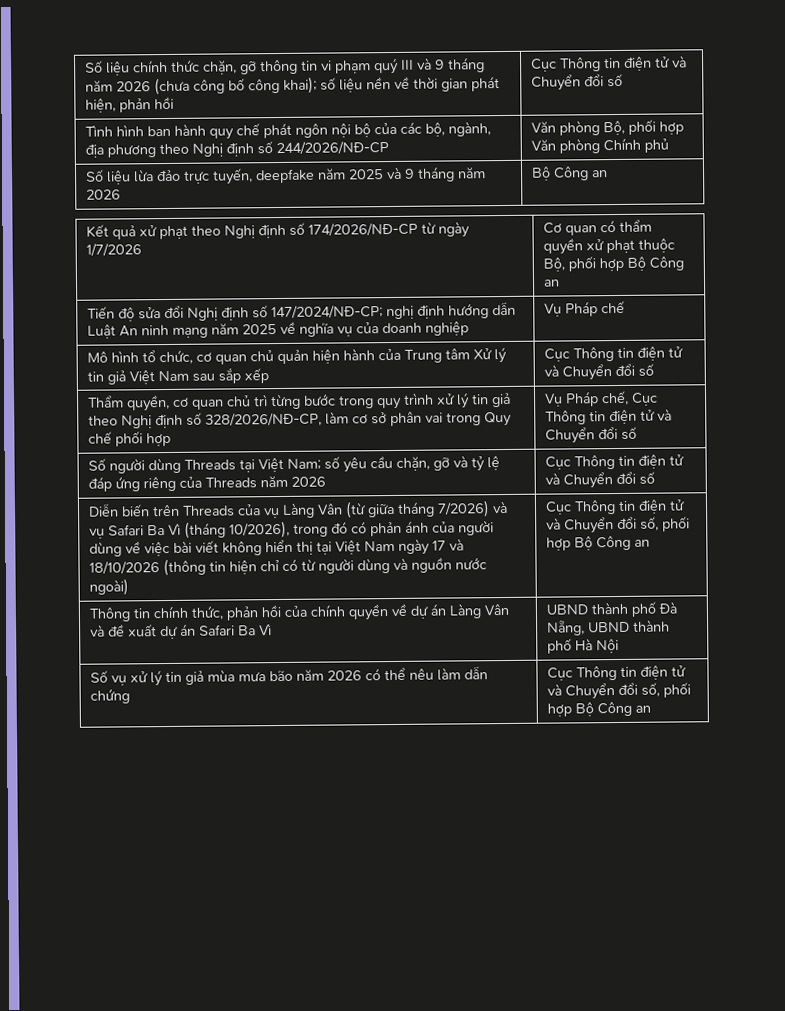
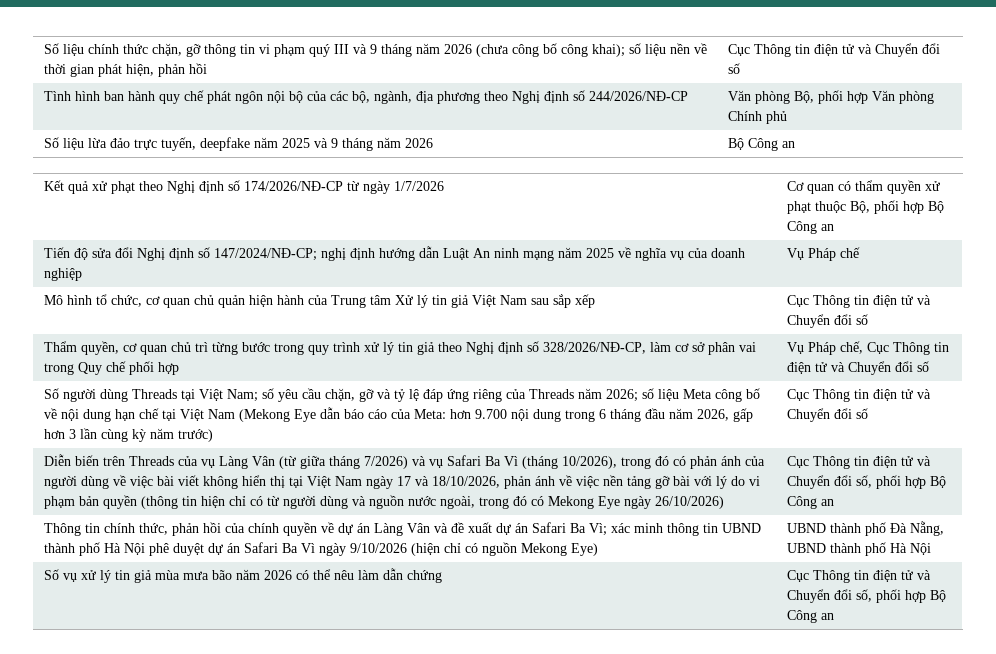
[291,476,327,487] 2026 -> [605,388,760,402] [43,407,753,422] [43,428,213,442] 2026; số liệu Meta công bố về nội dung hạn chế tại Việt Nam (Mekong Eye dẫn báo cáo của Meta: hơn 9.700 nội dung trong 6 tháng đầu năm 2026, gấp hơn 3 lần cùng kỳ năm trước)
[89,561,161,575] 18/10/2026 -> [431,475,760,489] [43,495,137,509] 18/10/2026, phản ánh về việc nền tảng gỡ bài với lý do vi phạm bản quyền
[89,578,130,596] ngoài) -> [439,496,724,509] ngoài, trong đó có Mekong Eye ngày 26/10/2026)
[259,623,273,636] Vì -> [588,523,761,536] [43,542,598,556] Vì; xác minh thông tin UBND thành phố Hà Nội phê duyệt dự án Safari Ba Vì ngày 9/10/2026 (hiện chỉ có nguồn Mekong Eye)

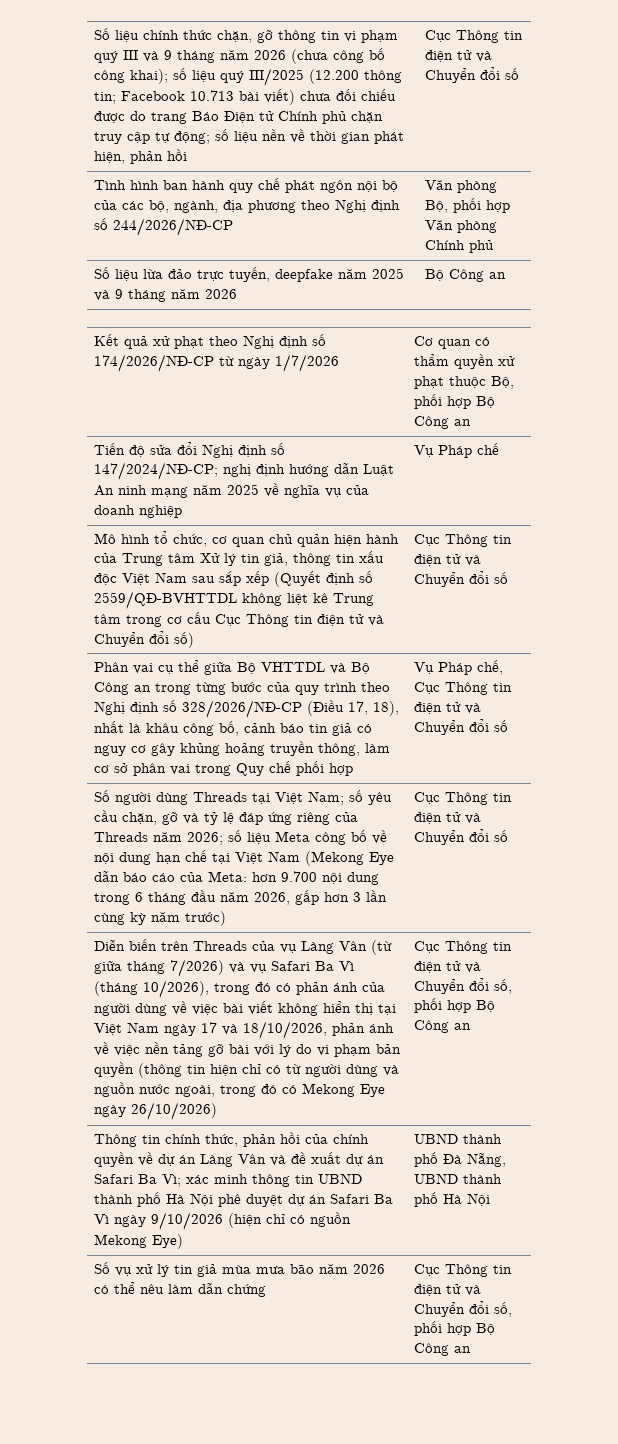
(666, 50) none -> [219,68,402,86] [93,89,396,105] [93,111,383,124] [93,129,258,144] quý III/2025 (12.200 thông tin; Facebook 10.713 bài viết) chưa đối chiếu được do trang Báo Điện tử Chính phủ chặn truy cập tự động; số liệu
[450,295,469,308] giả -> [263,551,384,566] [93,573,117,585] giả, thông tin xấu độc
[786,295,931,308] [786,314,868,328] [43,341,208,355] | Cục Thông tin điện tử và Chuyển đổi số // Thẩm quyền, cơ quan chủ trì -> [273,571,373,587] [93,591,374,609] [93,612,384,627] [93,631,194,648] [413,534,512,547] [413,554,481,566] [413,571,508,587] [93,660,370,675] [93,682,191,695] (Quyết định số 2559/QĐ-BVHTTDL không liệt kê Trung tâm trong cơ cấu Cục Thông tin điện tử và Chuyển đổi số) | Cục Thông tin điện tử và Chuyển đổi số // Phân vai cụ thể giữa Bộ VHTTDL và Bộ Công an trong
[273,343,304,355] trong -> [266,682,290,692] của
[363,341,646,355] xử lý tin giả theo Nghị định số 328/2026/NĐ-CP, -> [360,682,390,692] [93,700,399,718] [93,721,372,736] [93,741,360,756] theo Nghị định số 328/2026/NĐ-CP (Điều 17, 18), nhất là khâu công bố, cảnh báo tin giả có nguy cơ gây khủng hoảng truyền thông,

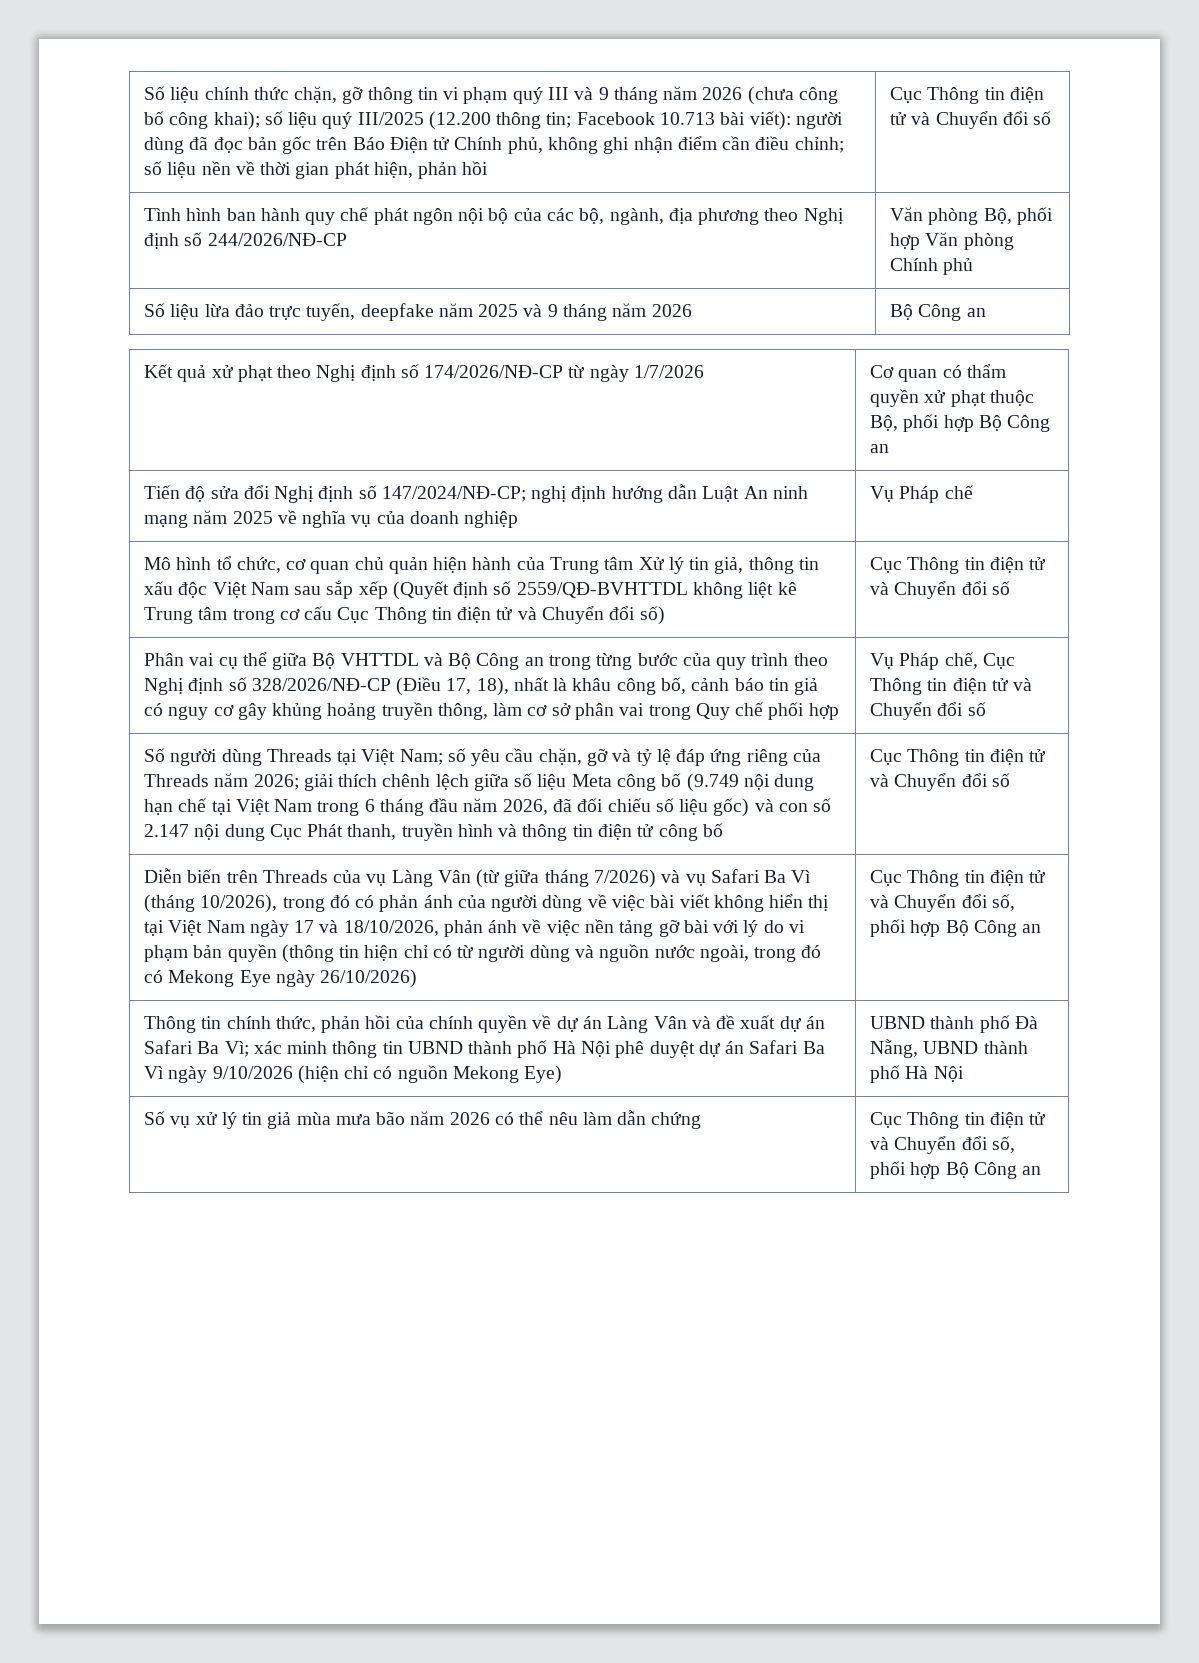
[263,89,396,105] [93,111,383,124] [93,131,210,144] viết) chưa đối chiếu được do trang Báo Điện tử Chính phủ chặn truy cập tự động; -> [749,111,843,130] [144,136,844,154] viết): người dùng đã đọc bản gốc trên Báo Điện tử Chính phủ, không ghi nhận điểm cần điều chỉnh;
(223, 838) none -> [303,774,509,791] giải thích chênh lệch giữa
[371,830,387,844] về -> [686,773,739,792] (9.749
[304,851,394,866] [93,871,379,885] (Mekong Eye dẫn báo cáo của Meta: hơn 9.700 nội dung -> (313, 805) none
[294,890,387,905] [93,911,226,926] gấp hơn 3 lần cùng kỳ năm trước) -> [552,798,832,817] [144,823,723,841] đã đối chiếu số liệu gốc) và con số 2.147 nội dung Cục Phát thanh, truyền hình và thông tin điện tử công bố

